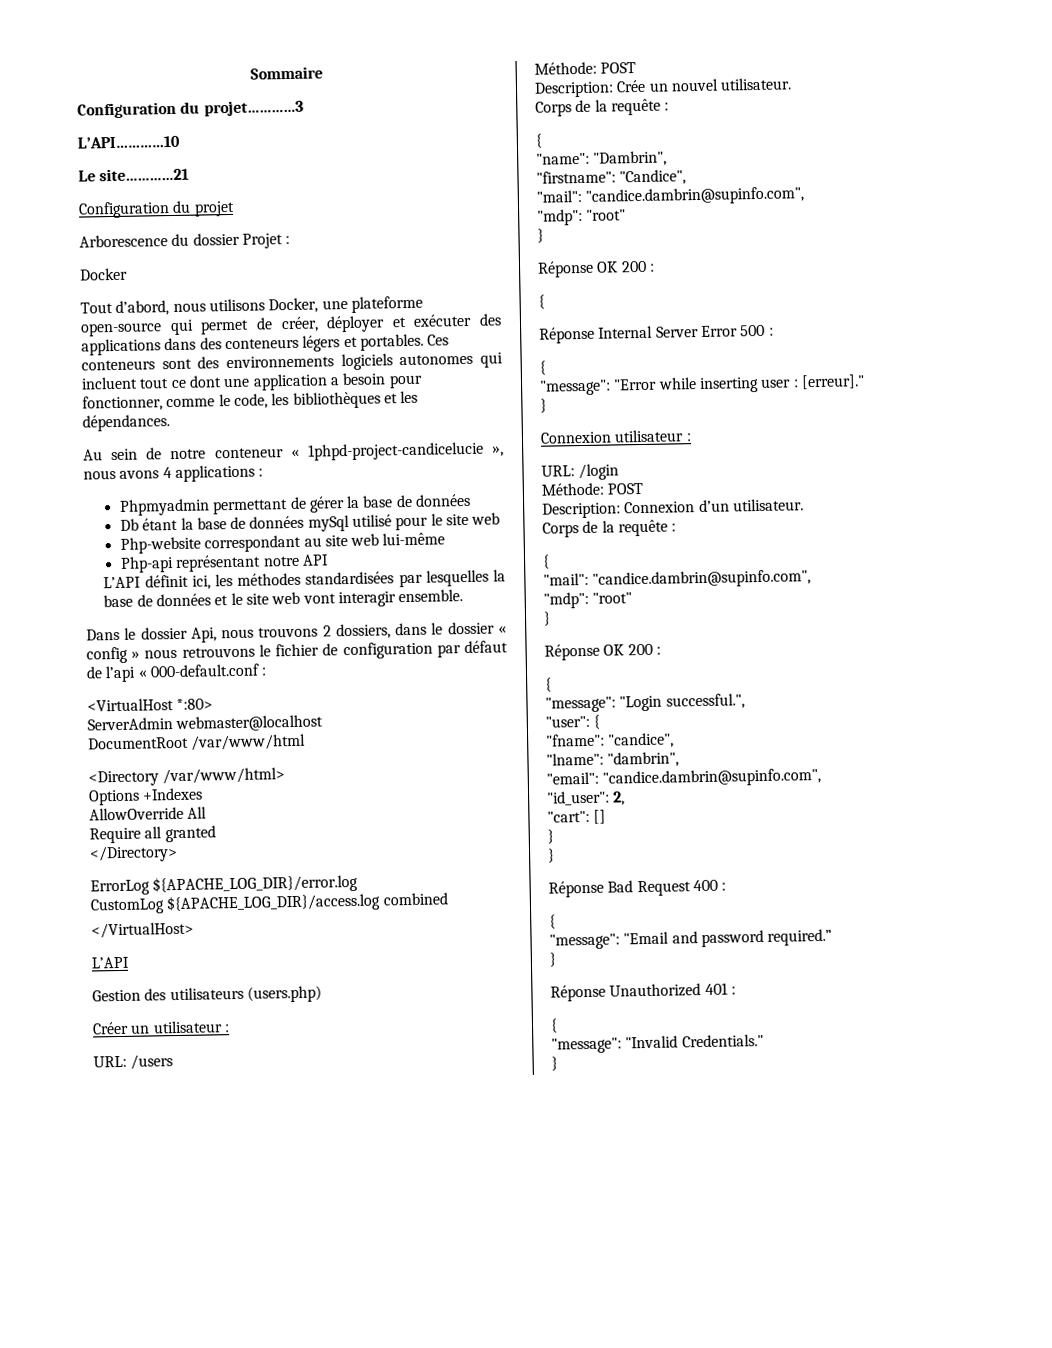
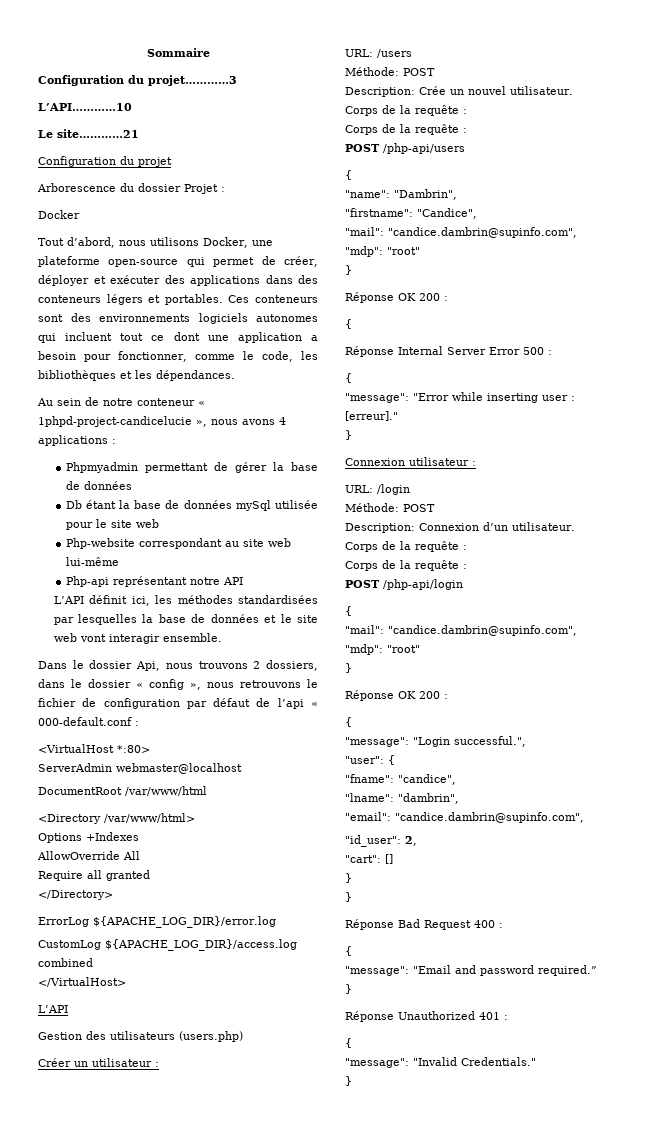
[352,514,393,527] utilisé -> [275,500,318,509] utilisée
[131,650,141,659] » -> [190,683,201,690] »,
(670, 106) none -> [345,124,467,135] [345,143,465,154] // Corps de la requête : // POST /php-api/users
(677, 527) none -> [345,560,467,571] [345,579,463,590] // Corps de la requête : // POST /php-api/login

